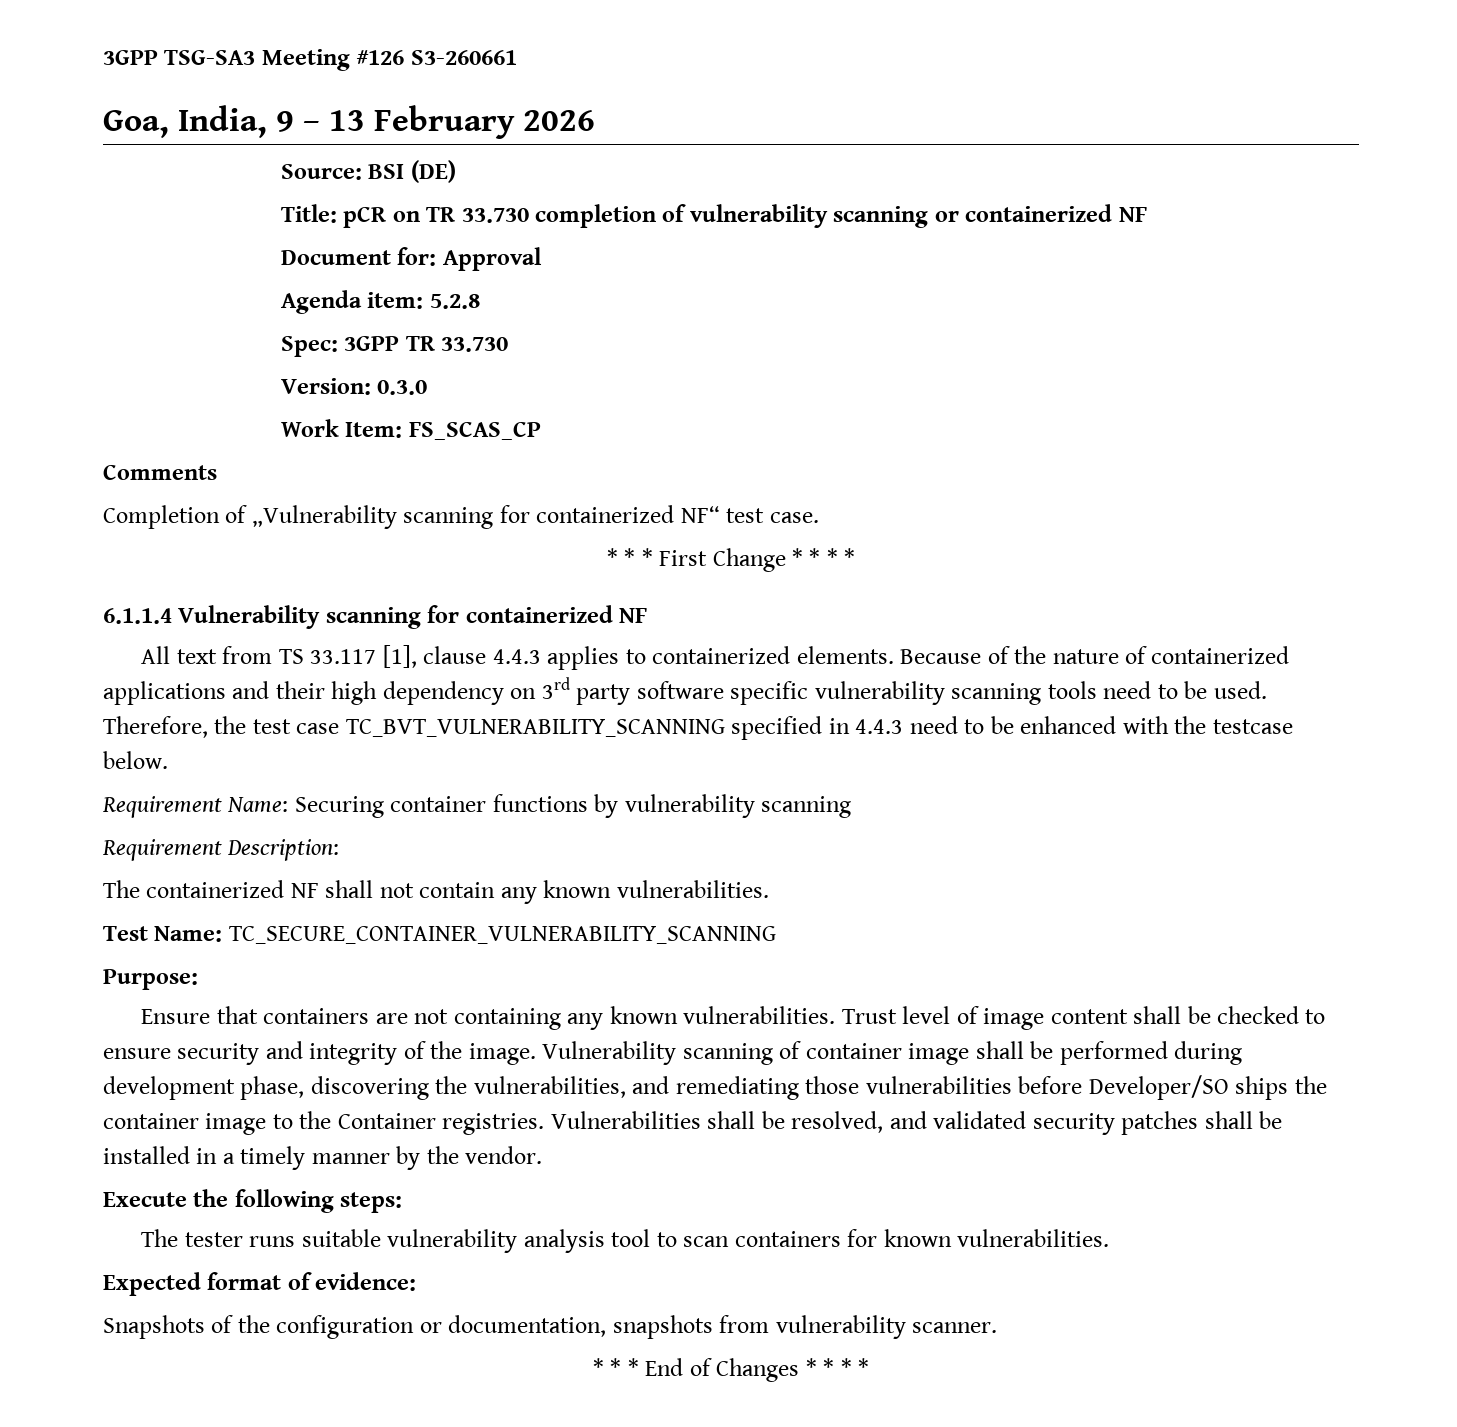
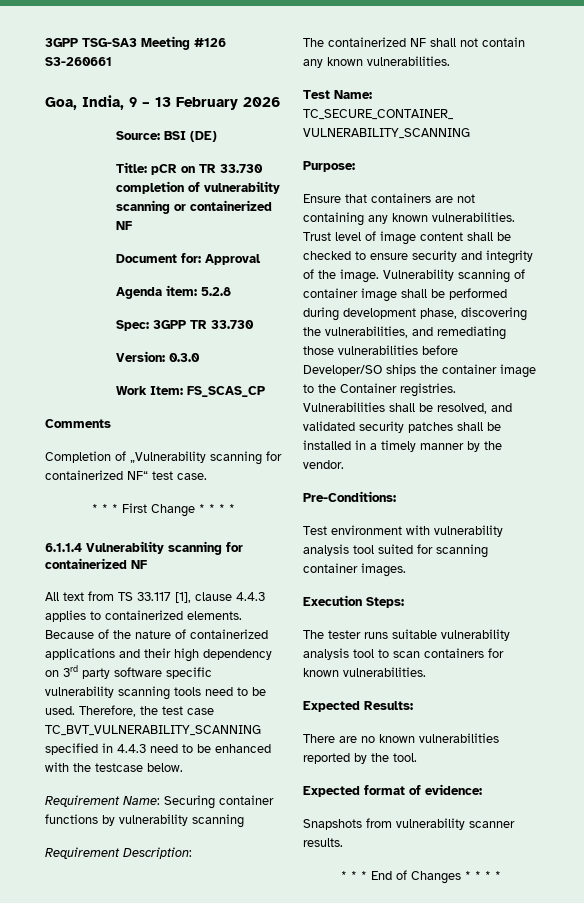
[103,1189,403,1213] Execute the following steps: -> [303,491,396,502] [303,525,503,537] [303,544,488,558] [303,563,406,577] [303,595,404,608] Pre-Conditions: // Test environment with vulnerability analysis tool suited for scanning container images. // Execution Steps:
(1110, 1238) none -> [303,701,413,712] [303,733,499,743] [303,753,417,764] // Expected Results: // There are no known vulnerabilities reported by the tool.
[211,1315,998,1339] of the configuration or documentation, snapshots from vulnerability scanner. -> [366,818,515,830] [303,838,343,847] from vulnerability scanner results.

